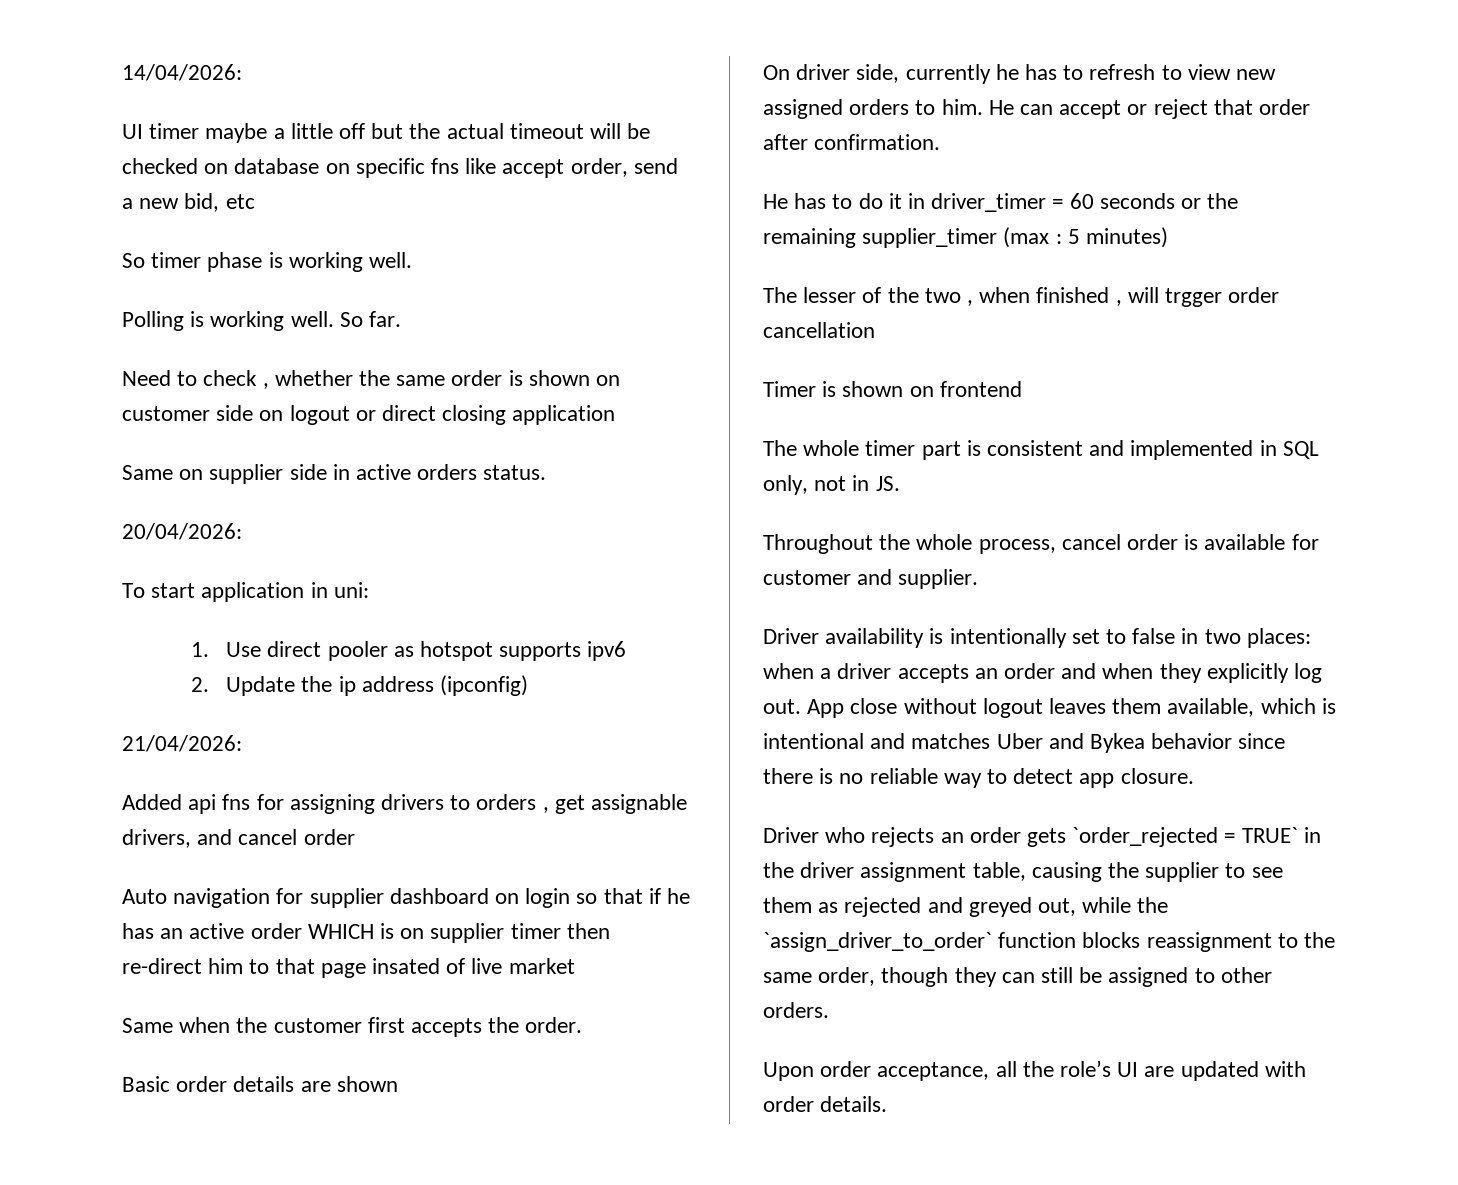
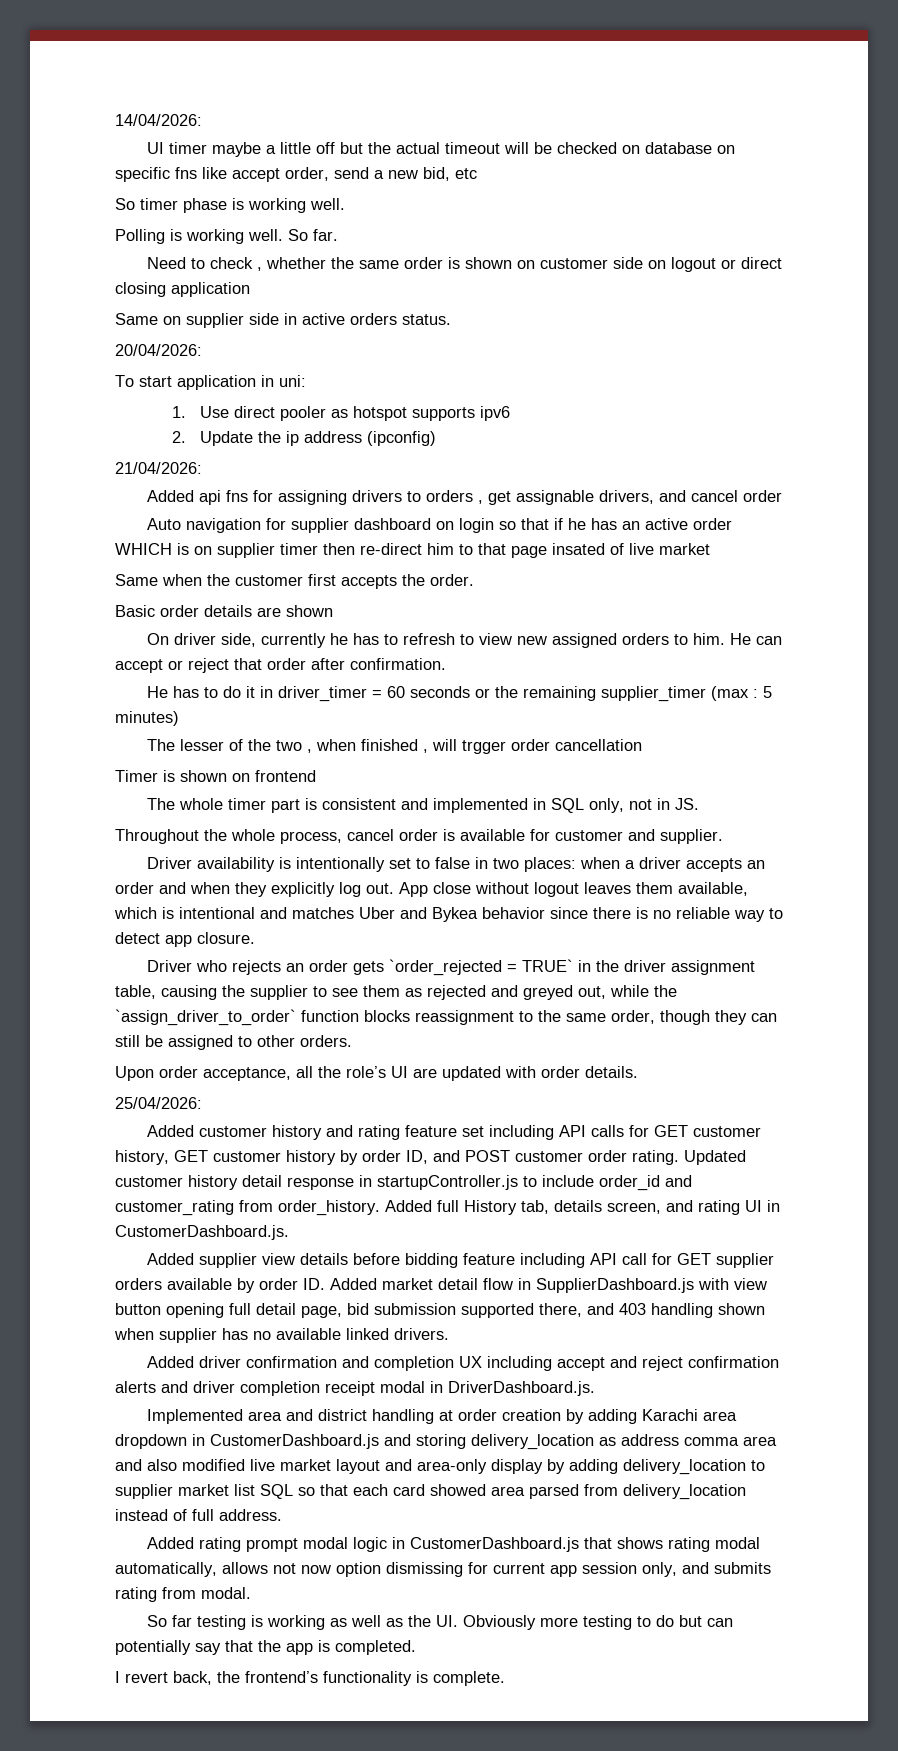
(888, 1104) none -> [115,1097,202,1109] [146,1125,761,1140] [115,1150,746,1165] [115,1175,692,1191] [115,1200,780,1216] [115,1225,289,1240] [146,1253,774,1268] [115,1278,767,1293] [115,1303,765,1318] [114,1328,449,1343] [146,1356,779,1371] [115,1381,595,1396] [146,1409,737,1424] [115,1434,777,1450] [115,1459,765,1475] [115,1484,746,1500] [115,1509,282,1521] [146,1537,760,1552] [115,1562,771,1577] [115,1587,251,1602] [146,1615,733,1630] [115,1640,416,1655] [115,1671,505,1686] // 25/04/2026: // Added customer history and rating feature set including API calls for GET customer history, GET customer history by order ID, and POST customer order rating. Updated customer history detail response in startupController.js to include order_id and customer_rating from order_history. Added full History tab, details screen, and rating UI in CustomerDashboard.js. // Added supplier view details before bidding feature including API call for GET supplier orders available by order ID. Added market detail flow in SupplierDashboard.js with view button opening full detail page, bid submission supported there, and 403 handling shown when supplier has no available linked drivers. // Added driver confirmation and completion UX including accept and reject confirmation alerts and driver completion receipt modal in DriverDashboard.js. // Implemented area and district handling at order creation by adding Karachi area dropdown in CustomerDashboard.js and storing delivery_location as address comma area and also modified live market layout and area-only display by adding delivery_location to supplier market list SQL so that each card showed area parsed from delivery_location instead of full address. // Added rating prompt modal logic in CustomerDashboard.js that shows rating modal automatically, allows not now option dismissing for current app session only, and submits rating from modal. // So far testing is working as well as the UI. Obviously more testing to do but can potentially say that the app is completed. // I revert back, the frontend’s functionality is complete.

